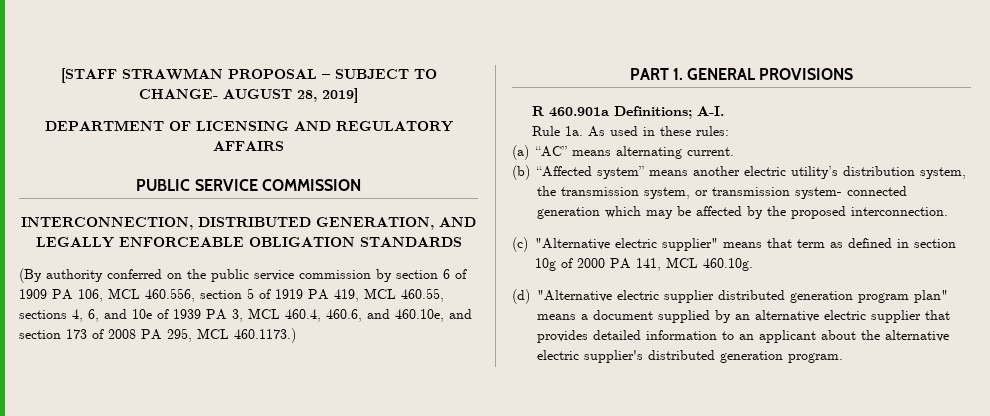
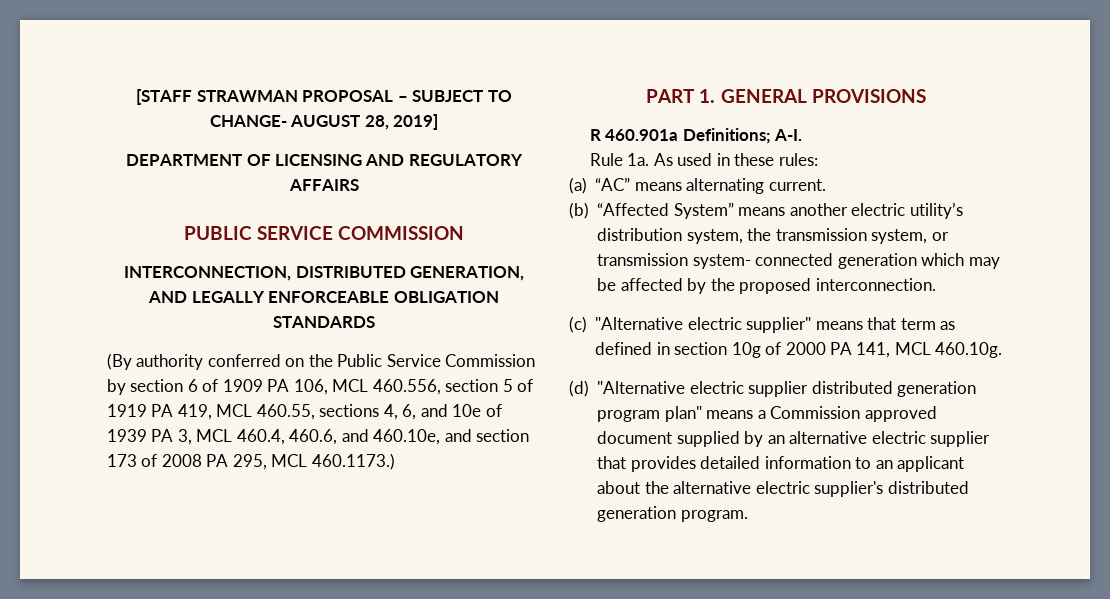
[211,269,371,282] public service commission -> [337,354,536,367] Public Service Commission
[597,166,644,179] system” -> [673,202,734,219] System”
(588, 317) none -> [770,406,937,422] Commission approved

